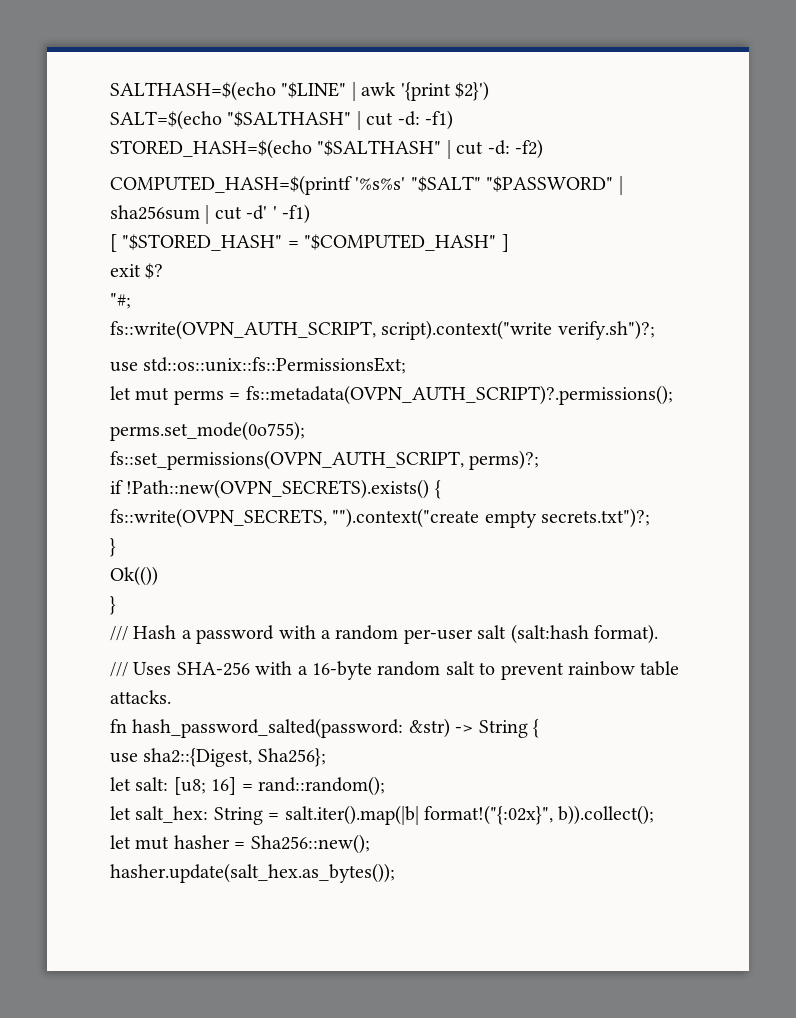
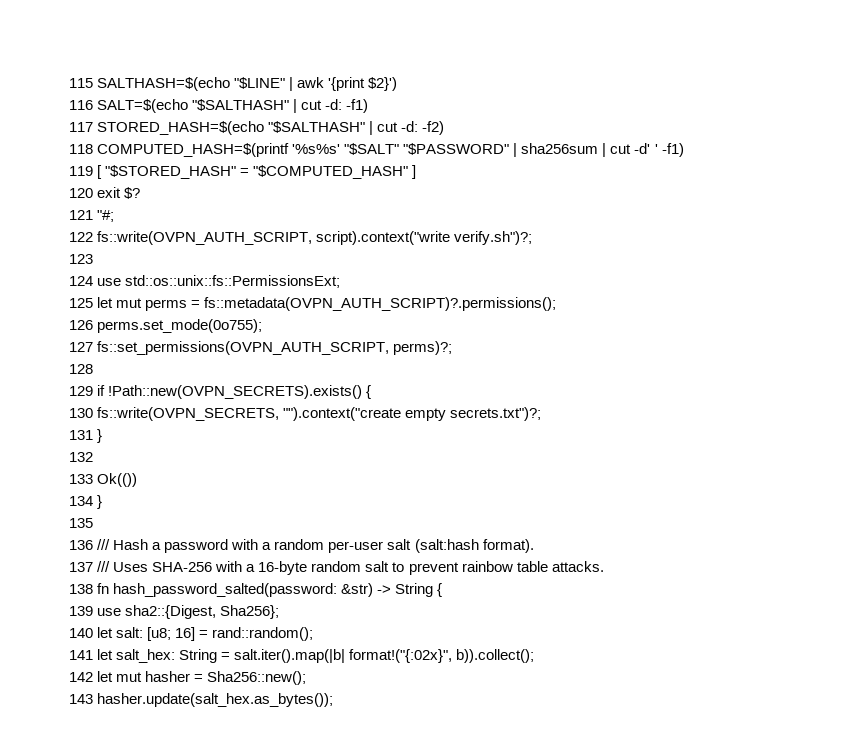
(110, 91) none -> [69,78,93,88] 115
(489, 91) none -> [69,100,93,110] 116
(453, 120) none -> [69,122,93,132] 117
(543, 149) none -> [69,144,93,154] 118
(310, 214) none -> [69,166,93,176] 119
(509, 243) none -> [69,188,93,198] 120
(164, 271) none -> [69,210,93,220] 121
(131, 301) none -> [69,232,93,242] 122
(655, 330) none -> [69,254,93,264] [69,276,93,286] 123 // 124
(407, 365) none -> [69,298,93,308] 125
(673, 395) none -> [69,320,93,330] 126
(305, 431) none -> [69,342,93,352] 127
(540, 460) none -> [69,364,93,374] [69,386,93,396] 128 // 129
(441, 489) none -> [69,408,93,418] 130
[110,538,116,557] } // -> [69,429,103,443] [69,452,93,462] [69,474,93,484] 131 } // 132 // 133
[110,596,116,615] } // -> [69,495,103,509] [69,518,93,528] [69,540,93,550] 134 } // 135 // 136
(658, 634) none -> [69,562,93,572] 137
(171, 697) none -> [69,584,93,594] 138
(539, 728) none -> [69,606,93,616] 139
(326, 757) none -> [69,628,93,638] 140
(385, 786) none -> [69,650,93,660] 141
(655, 815) none -> [69,672,93,682] 142
(370, 844) none -> [69,694,93,704] 143

